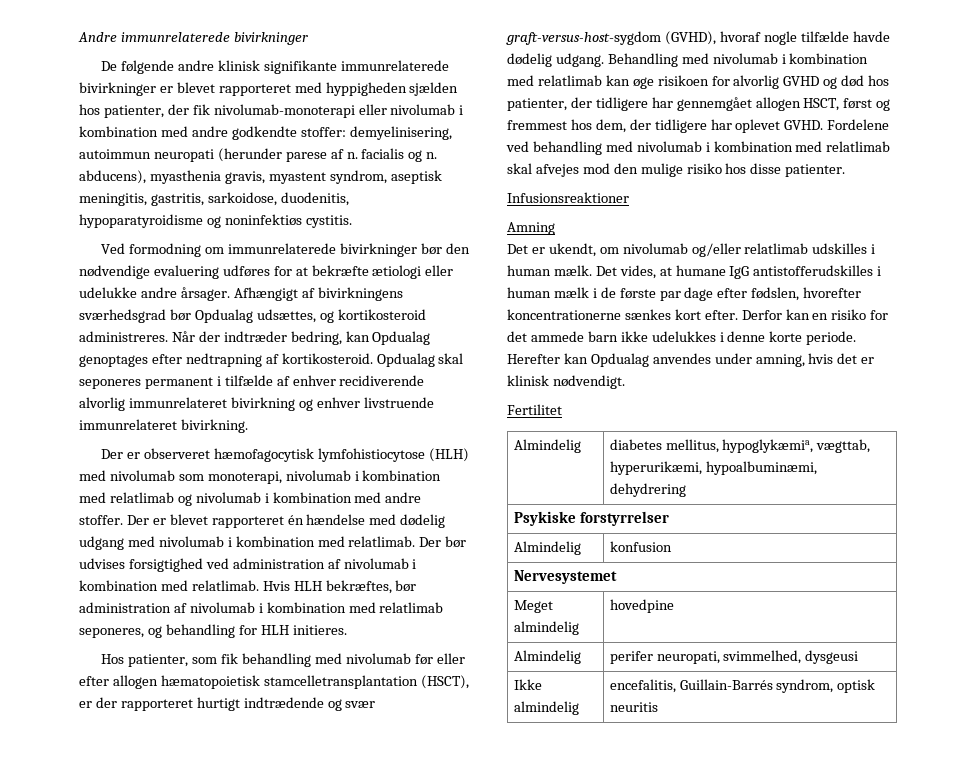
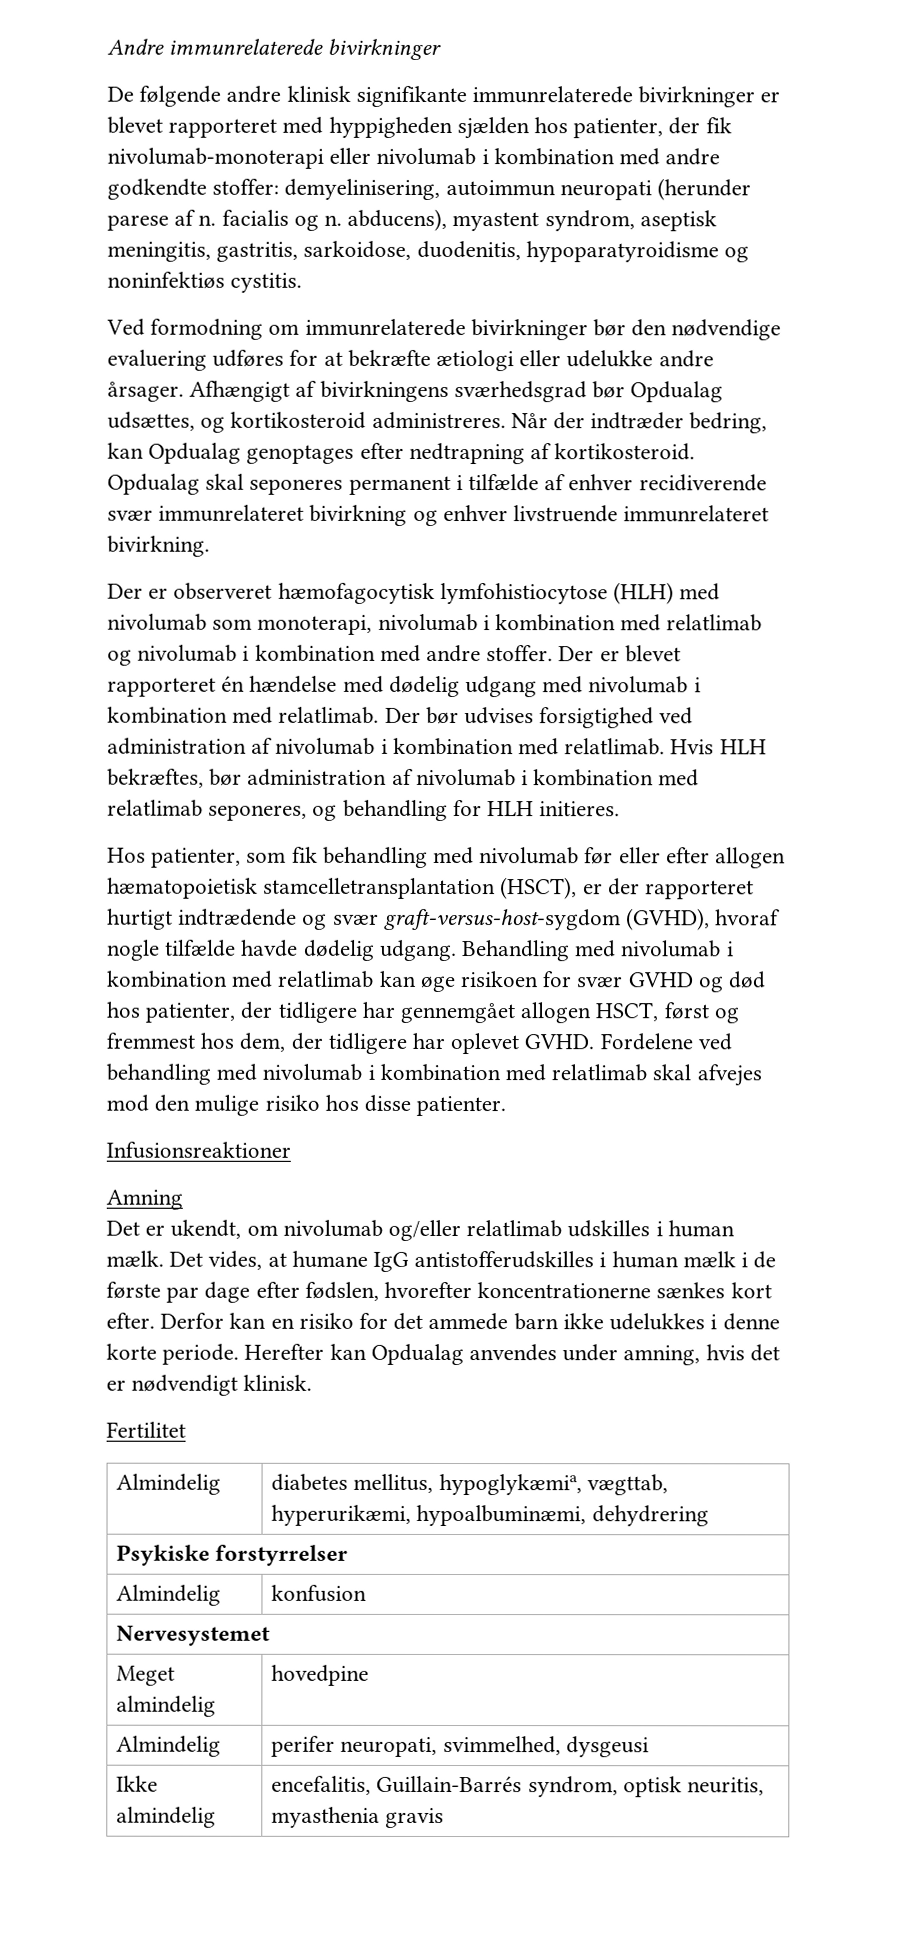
[149,170,265,184] myasthenia gravis, -> (448, 219) none
[79,397,125,411] alvorlig -> [107,509,153,521] svær
[733,75,780,89] alvorlig -> [576,976,623,988] svær
[507,375,625,389] klinisk nødvendigt. -> [131,1374,313,1396] nødvendigt klinisk.
[609,702,658,712] neuritis -> [686,1777,764,1796] [271,1806,445,1828] neuritis, myasthenia gravis

